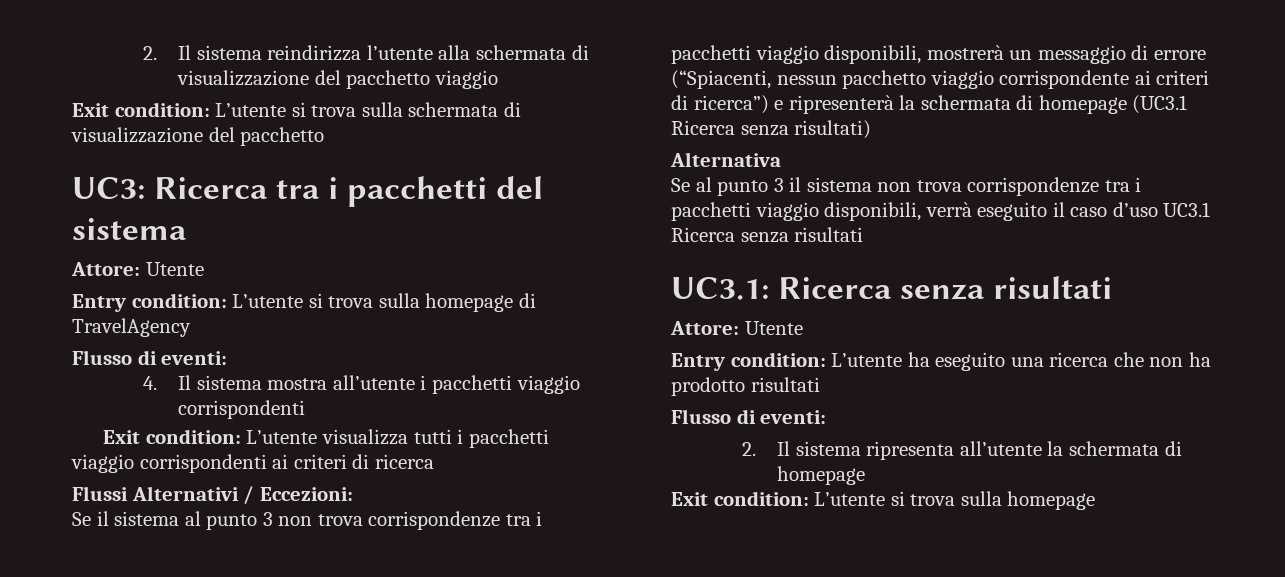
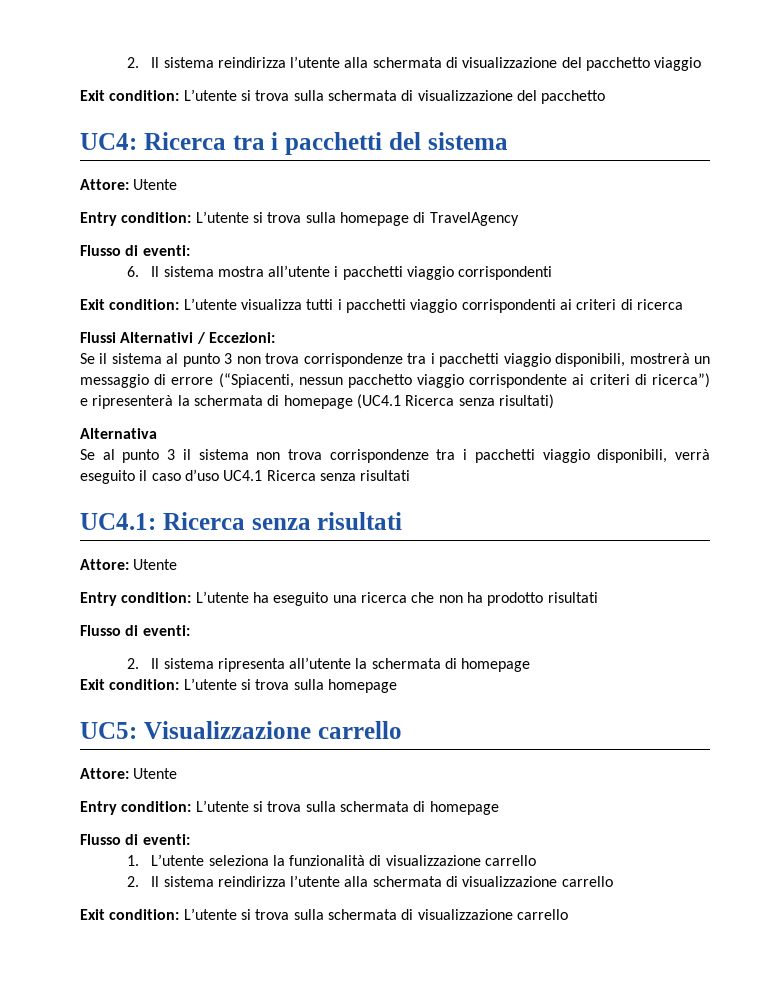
[72,177,145,199] UC3: -> [80,133,137,150] UC4:
[142,376,157,390] 4. -> [127,266,140,277] 6.
[1132,95,1188,114] (UC3.1 -> [356,394,401,409] (UC4.1
[1163,202,1211,217] [671,227,864,243] [671,277,769,300] UC3.1 Ricerca senza risultati // UC3.1: -> [223,470,411,481] [80,513,156,530] UC4.1 Ricerca senza risultati // UC4.1:
(1096, 500) none -> [80,721,402,739] [80,768,178,779] [80,800,499,815] [80,834,190,845] [127,854,537,866] [127,875,613,887] [80,908,568,920] // UC5: Visualizzazione carrello // Attore: Utente // Entry condition: L’utente si trova sulla schermata di homepage // Flusso di eventi: // 1. L’utente seleziona la funzionalità di visualizzazione carrello // 2. Il sistema reindirizza l’utente alla schermata di visualizzazione carrello // Exit condition: L’utente si trova sulla schermata di visualizzazione carrello

